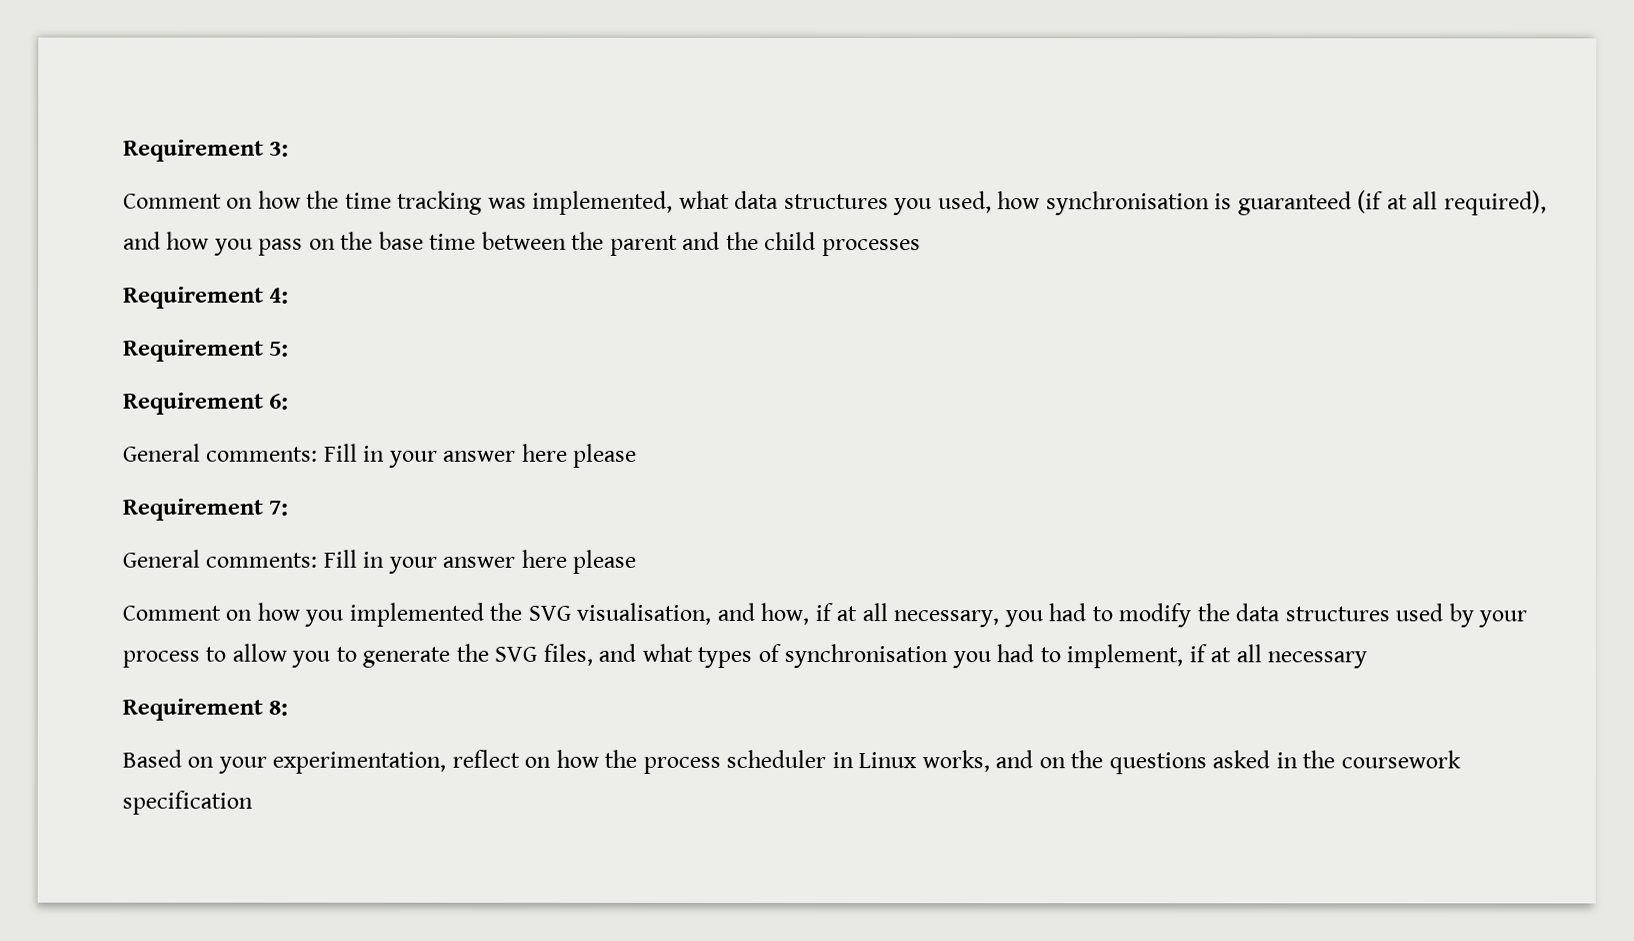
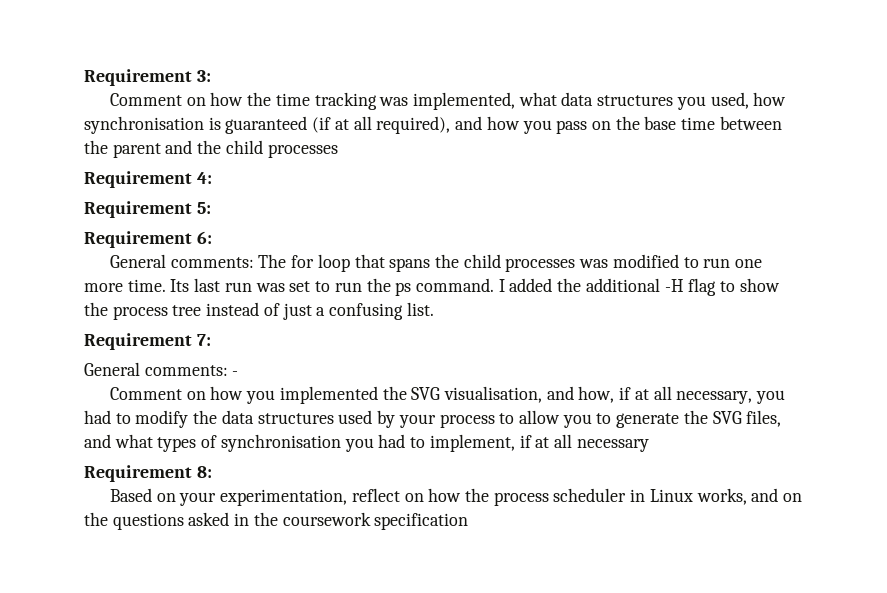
[323,443,638,468] [122,498,289,521] [122,549,637,574] Fill in your answer here please // Requirement 7: // General comments: Fill in your answer here please -> [258,254,763,272] [84,278,780,296] [84,302,434,320] [84,333,211,350] [84,362,239,376] The for loop that spans the child processes was modified to run one more time. Its last run was set to run the ps command. I added the additional -H flag to show the process tree instead of just a confusing list. // Requirement 7: // General comments: -

